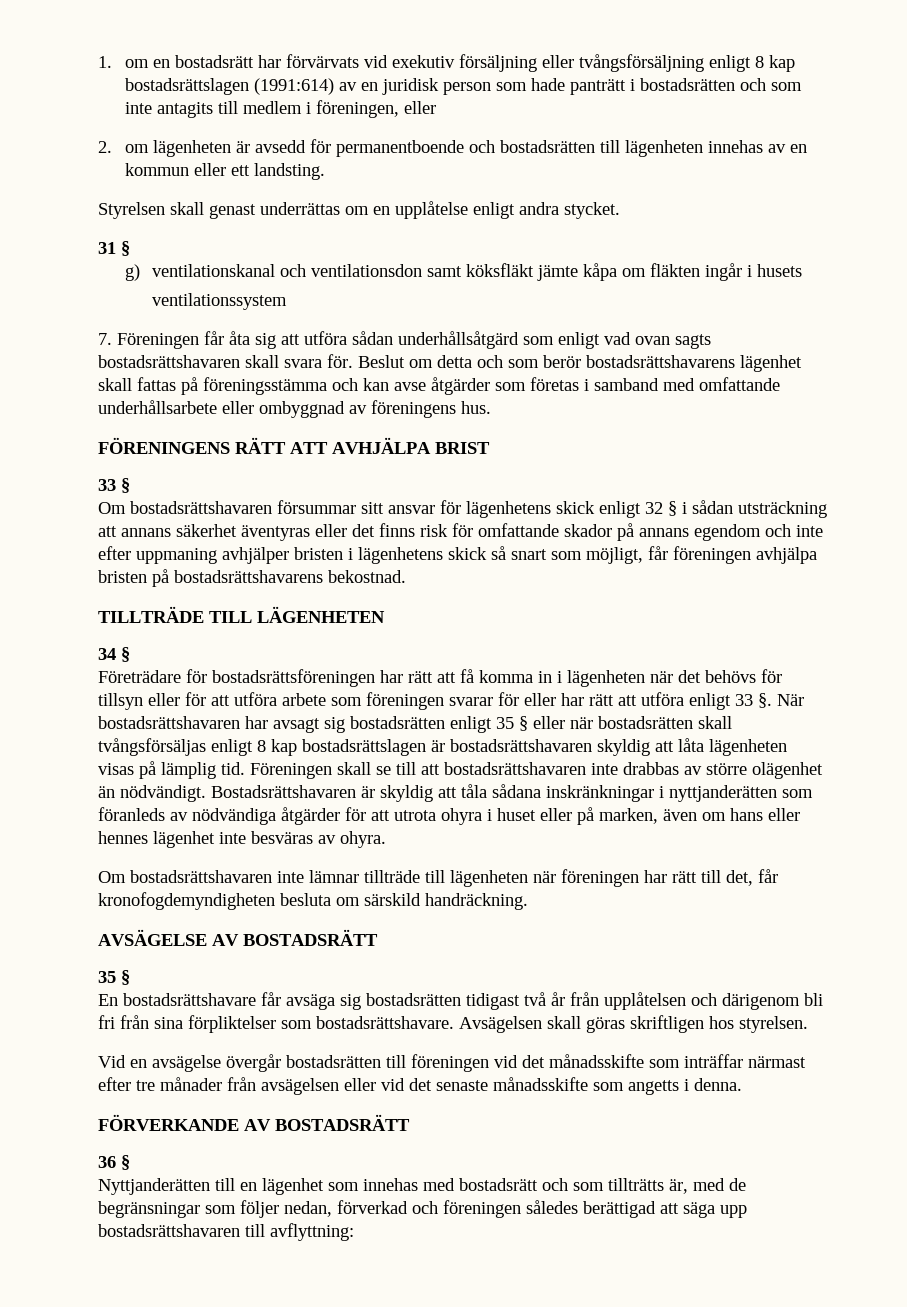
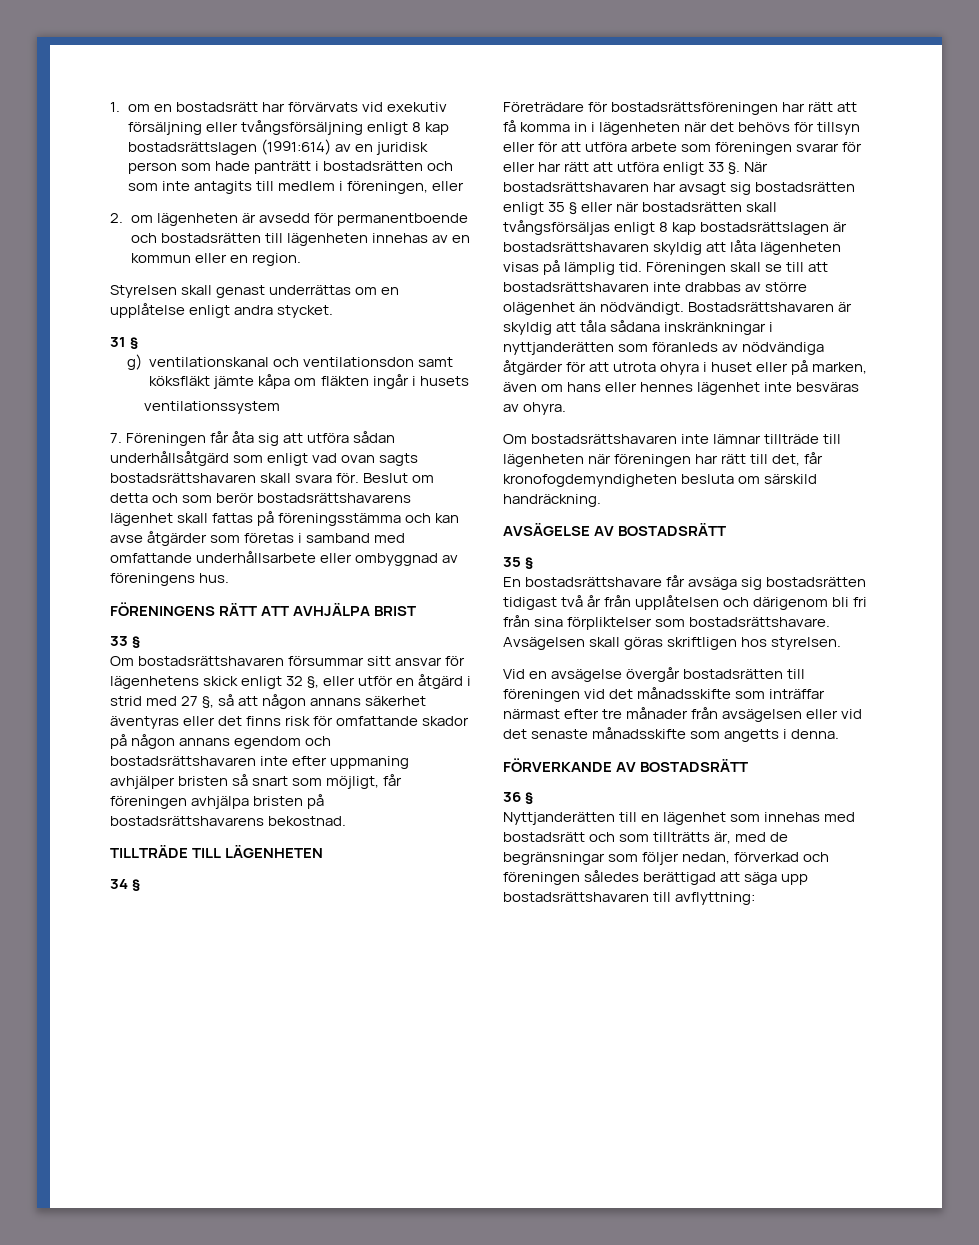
[230,163,325,180] ett landsting. -> [229,253,301,266] en region.
[668,500,827,518] [98,526,117,537] § i sådan utsträckning att -> [307,674,472,689] [110,694,307,709] §, eller utför en åtgärd i strid med 27 §, så att någon
(634, 532) none -> [131,734,176,749] någon
(791, 530) none -> [110,756,256,766] bostadsrättshavaren
[348,547,487,564] i lägenhetens skick -> (229, 781) none

